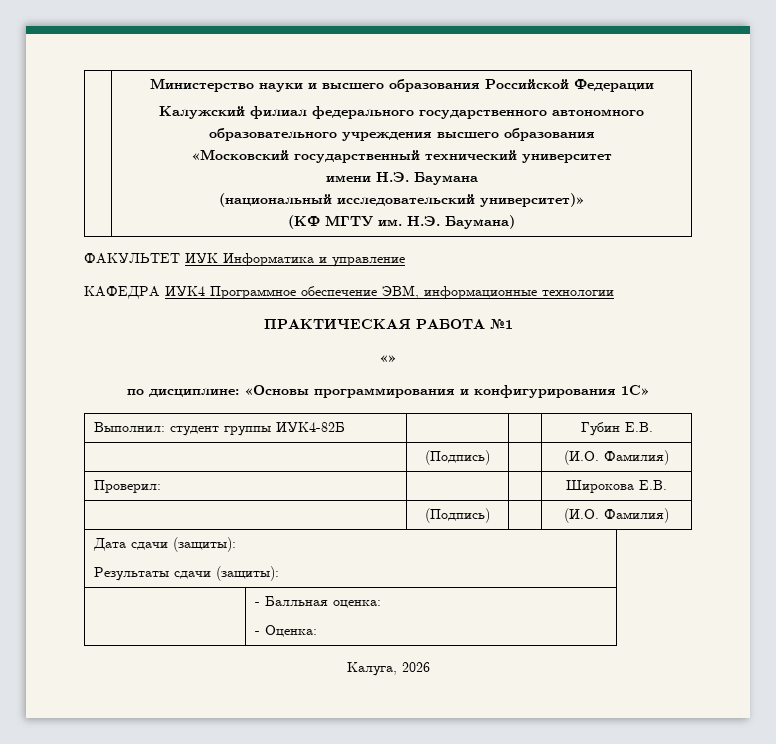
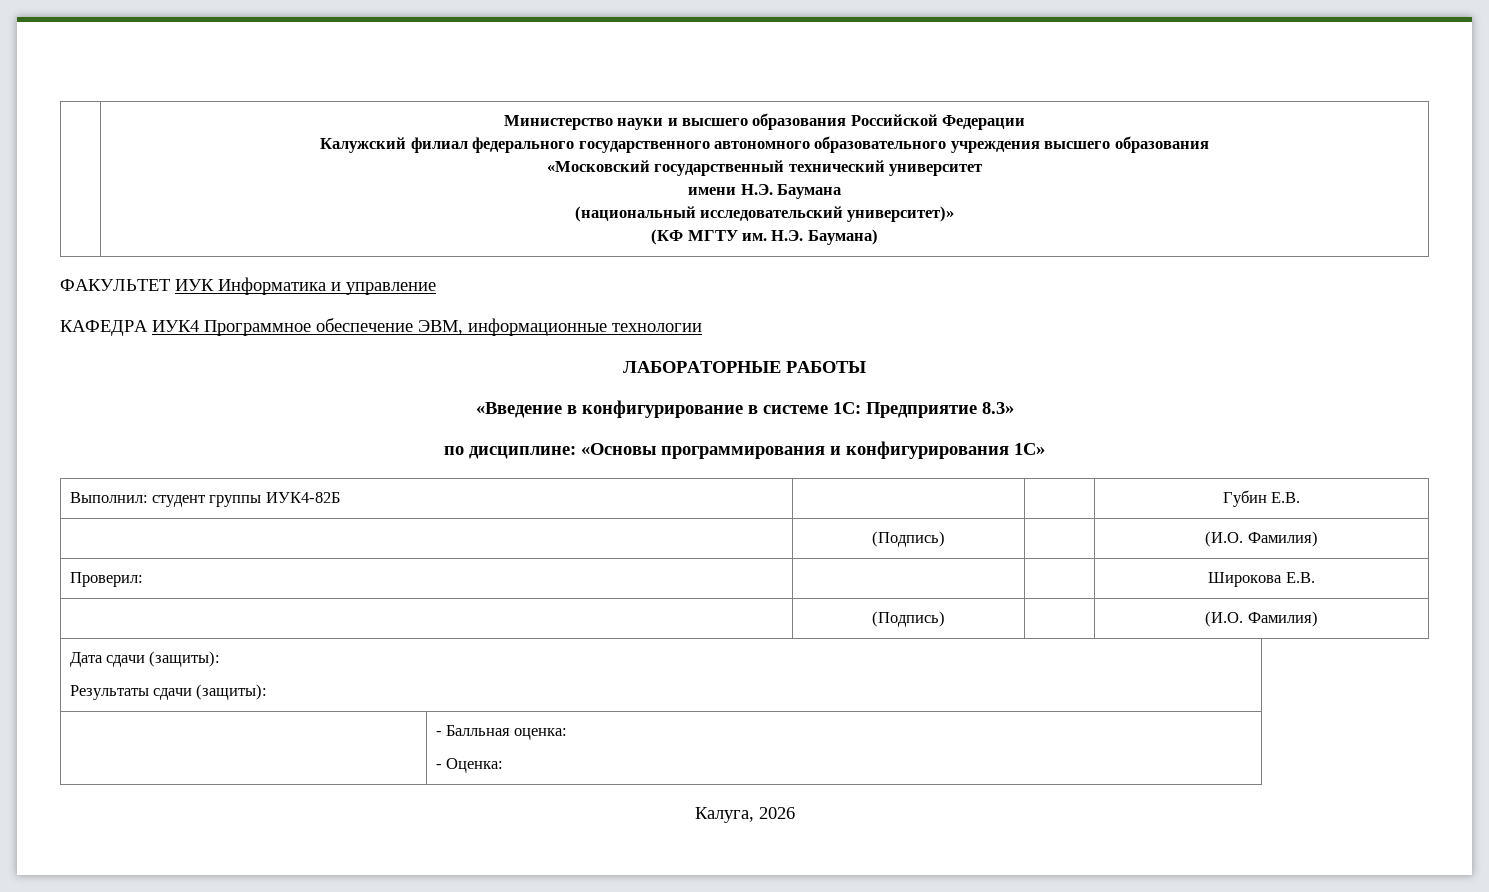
[263,318,513,330] [379,355,397,362] ПРАКТИЧЕСКАЯ РАБОТА №1 // «» -> [623,361,866,373] [475,400,1014,418] ЛАБОРАТОРНЫЕ РАБОТЫ // «Введение в конфигурирование в системе 1С: Предприятие 8.3»

